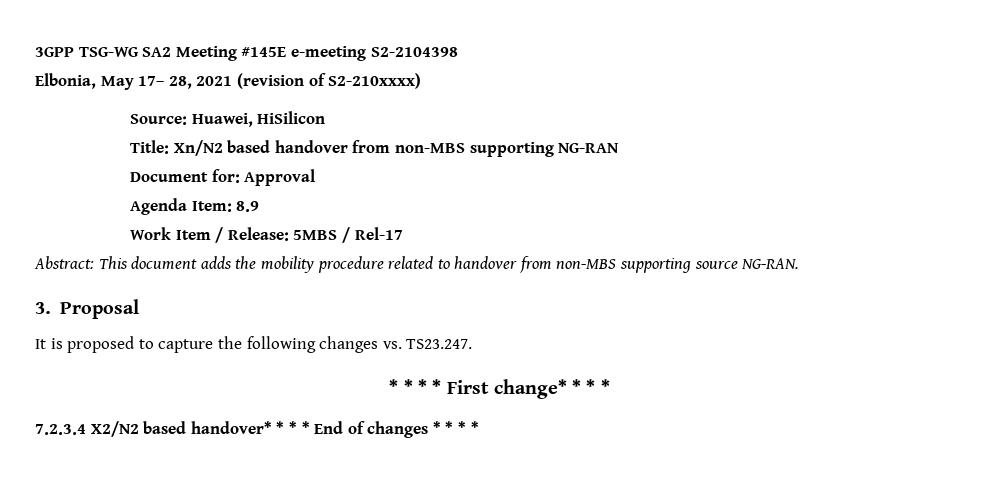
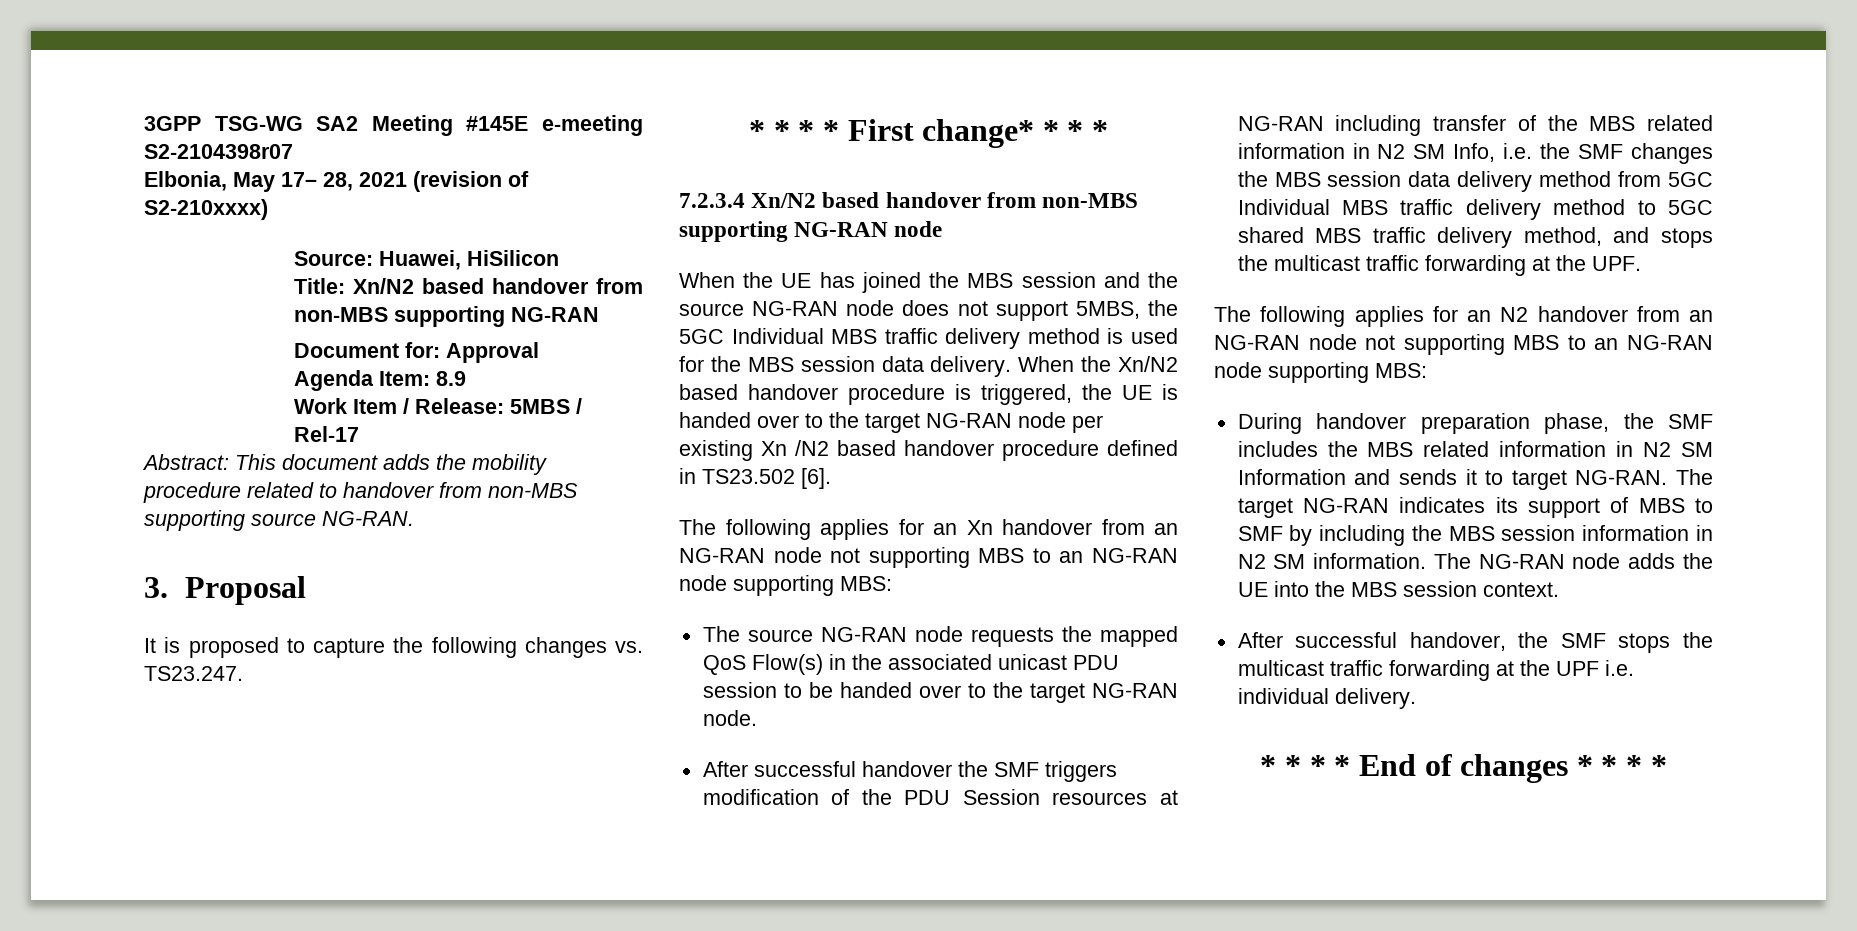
[370,47,458,57] S2-2104398 -> [144,144,293,159] S2-2104398r07
[90,421,272,437] X2/N2 based handover* -> [751,192,1139,208] [679,221,943,242] [679,272,1178,293] [679,300,1178,321] [679,328,1178,349] [679,356,1178,377] [679,384,1178,405] [679,412,1103,433] [679,440,1178,461] [679,468,831,489] [679,519,1178,540] [679,547,1178,568] [679,575,892,596] [702,626,1178,647] [702,654,1119,675] [702,682,1178,703] [702,710,757,726] [702,761,1117,782] [702,789,1178,805] [1237,115,1713,136] [1237,143,1713,164] [1237,171,1713,192] [1237,199,1713,220] [1237,227,1713,248] [1237,255,1641,276] [1214,306,1713,327] [1214,334,1713,355] [1214,362,1427,383] [1237,413,1713,434] [1237,441,1713,457] [1237,469,1713,490] [1237,497,1713,518] [1237,525,1713,546] [1237,553,1713,569] [1237,581,1559,597] [1237,632,1713,653] [1237,660,1634,681] [1237,688,1416,709] [1260,755,1277,776] Xn/N2 based handover from non-MBS supporting NG-RAN node // When the UE has joined the MBS session and the source NG-RAN node does not support 5MBS, the 5GC Individual MBS traffic delivery method is used for the MBS session data delivery. When the Xn/N2 based handover procedure is triggered, the UE is handed over to the target NG-RAN node per existing Xn /N2 based handover procedure defined in TS23.502 [6]. // The following applies for an Xn handover from an NG-RAN node not supporting MBS to an NG-RAN node supporting MBS: // The source NG-RAN node requests the mapped QoS Flow(s) in the associated unicast PDU session to be handed over to the target NG-RAN node. // After successful handover the SMF triggers modification of the PDU Session resources at NG-RAN including transfer of the MBS related information in N2 SM Info, i.e. the SMF changes the MBS session data delivery method from 5GC Individual MBS traffic delivery method to 5GC shared MBS traffic delivery method, and stops the multicast traffic forwarding at the UPF. // The following applies for an N2 handover from an NG-RAN node not supporting MBS to an NG-RAN node supporting MBS: // During handover preparation phase, the SMF includes the MBS related information in N2 SM Information and sends it to target NG-RAN. The target NG-RAN indicates its support of MBS to SMF by including the MBS session information in N2 SM information. The NG-RAN node adds the UE into the MBS session context. // After successful handover, the SMF stops the multicast traffic forwarding at the UPF i.e. individual delivery. // *

